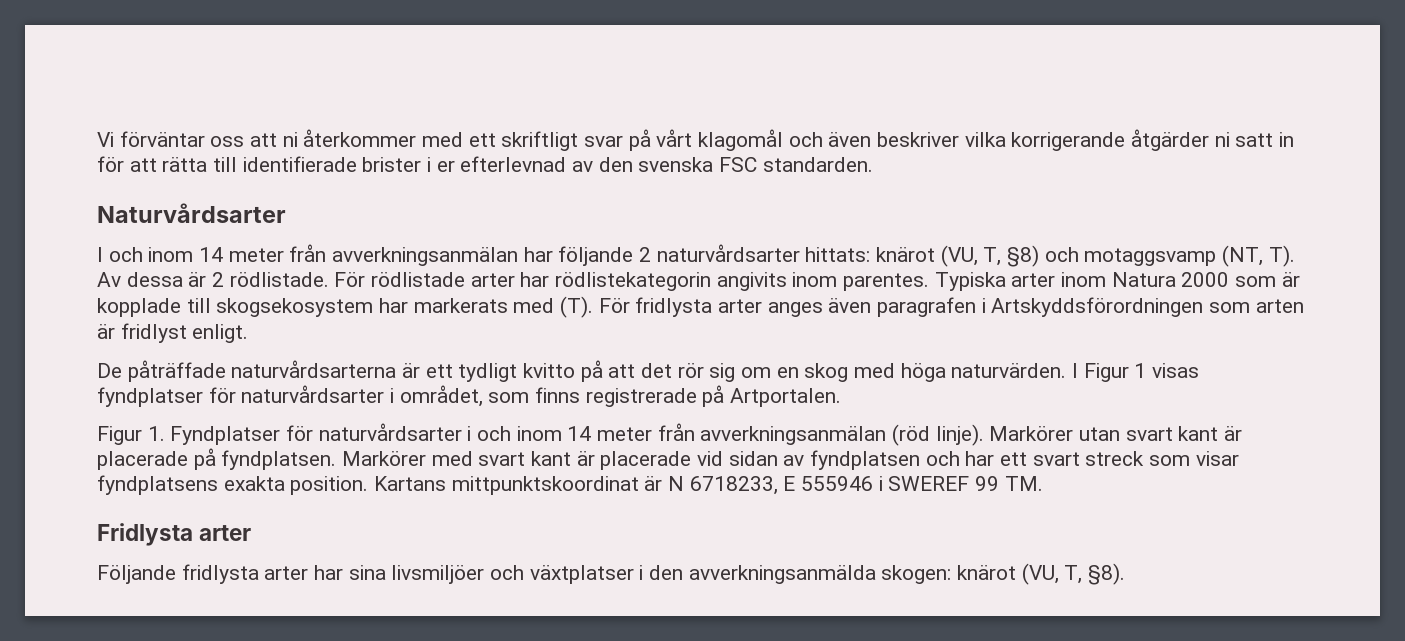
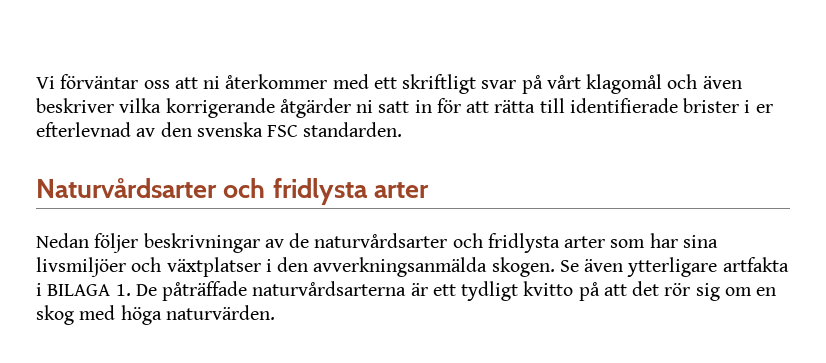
[97,244,1295,267] [97,272,1300,291] [97,296,1304,318] [97,323,249,343] // I och inom 14 meter från avverkningsanmälan har följande 2 naturvårdsarter hittats: knärot (VU, T, §8) och motaggsvamp (NT, T). Av dessa är 2 rödlistade. För rödlistade arter har rödlistekategorin angivits inom parentes. Typiska arter inom Natura 2000 som är kopplade till skogsekosystem har markerats med (T). För fridlysta arter anges även paragrafen i Artskyddsförordningen som arten är fridlyst enligt. // -> [223,178,429,205] [36,233,718,253] [36,257,789,277] [36,283,131,296] och fridlysta arter // Nedan följer beskrivningar av de naturvårdsarter och fridlysta arter som har sina livsmiljöer och växtplatser i den avverkningsanmälda skogen. Se även ytterligare artfakta i BILAGA 1.
[1072,363,1200,382] [97,385,842,407] [97,423,1243,446] [97,448,1239,470] [97,475,1043,495] [97,523,252,546] [97,563,1126,585] I Figur 1 visas fyndplatser för naturvårdsarter i området, som finns registrerade på Artportalen. // Figur 1. Fyndplatser för naturvårdsarter i och inom 14 meter från avverkningsanmälan (röd linje). Markörer utan svart kant är placerade på fyndplatsen. Markörer med svart kant är placerade vid sidan av fyndplatsen och har ett svart streck som visar fyndplatsens exakta position. Kartans mittpunktskoordinat är N 6718233, E 555946 i SWEREF 99 TM. // Fridlysta arter // Följande fridlysta arter har sina livsmiljöer och växtplatser i den avverkningsanmälda skogen: knärot (VU, T, §8). -> (275, 312) none

